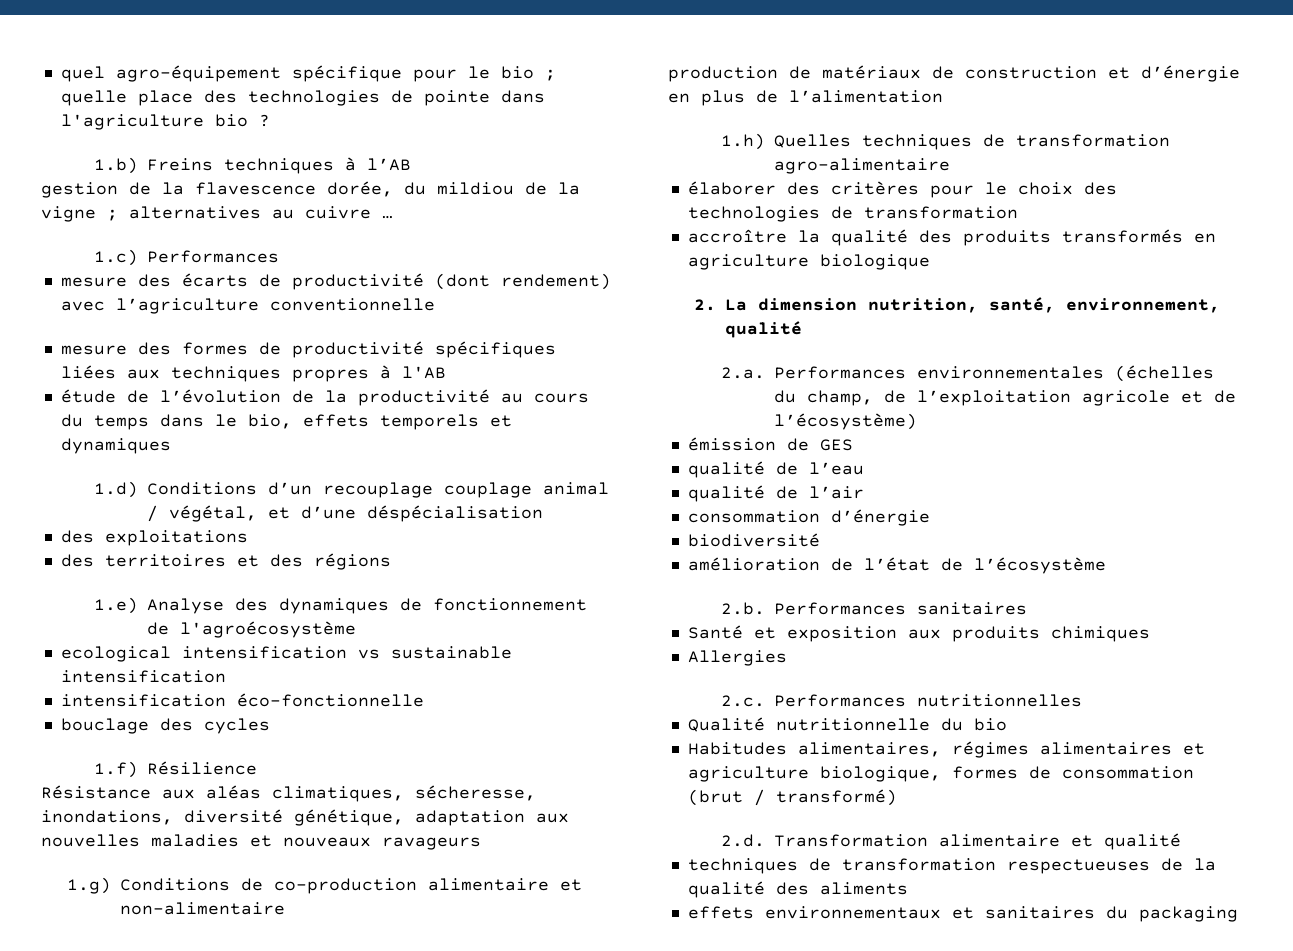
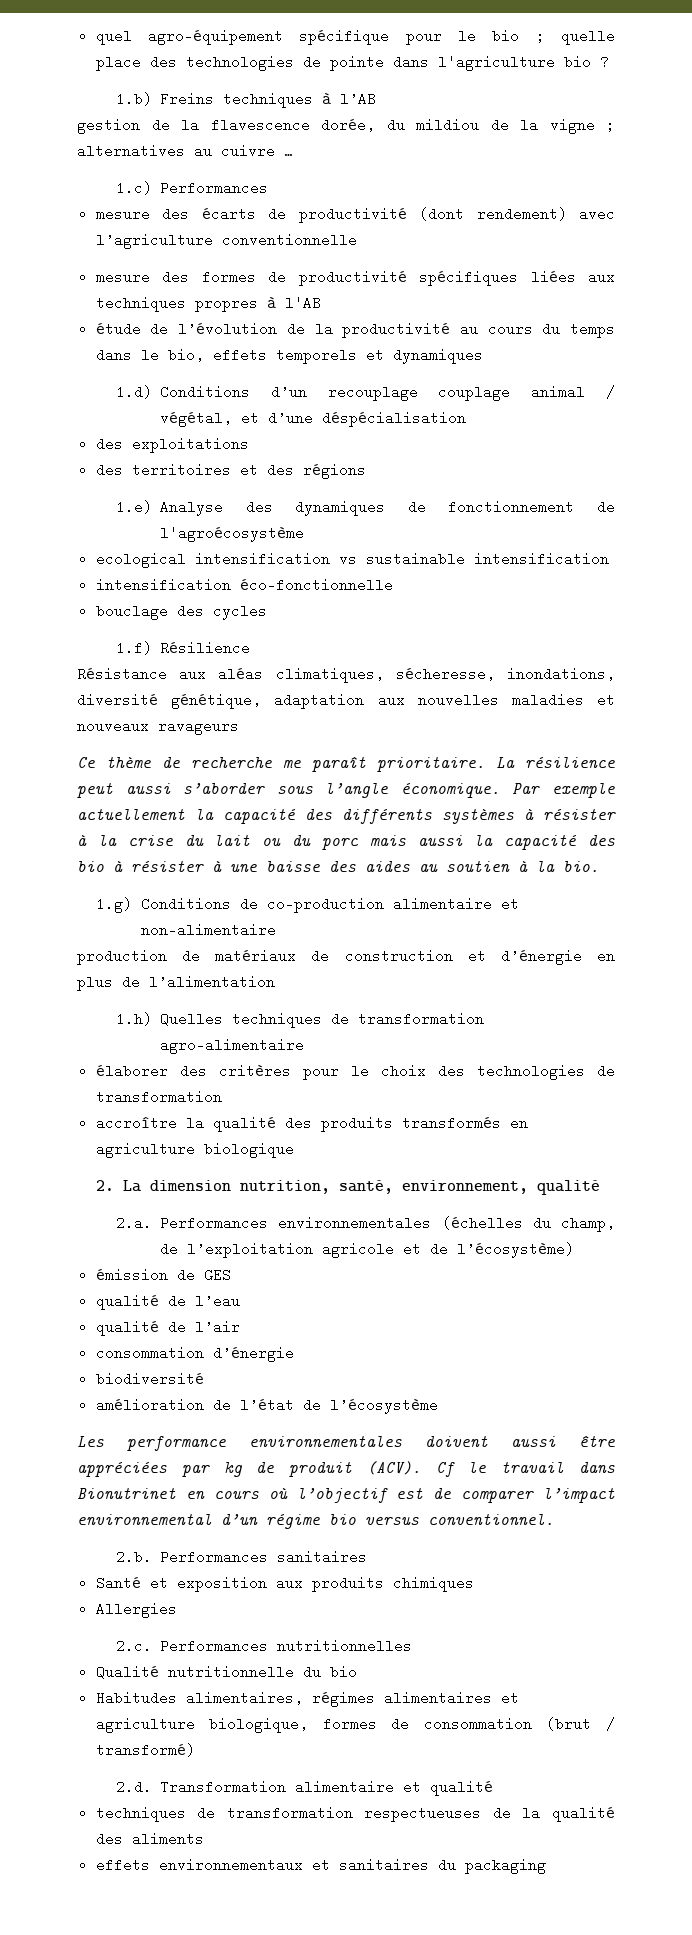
(481, 843) none -> [77,756,615,772] [77,782,615,798] [77,808,616,824] [77,834,615,850] [77,860,599,872] // Ce thème de recherche me paraît prioritaire. La résilience peut aussi s’aborder sous l’angle économique. Par exemple actuellement la capacité des différents systèmes à résister à la crise du lait ou du porc mais aussi la capacité des bio à résister à une baisse des aides au soutien à la bio.
(1106, 565) none -> [77,1435,615,1451] [77,1461,615,1477] [77,1487,615,1503] [77,1513,554,1529] // Les performance environnementales doivent aussi être appréciées par kg de produit (ACV). Cf le travail dans Bionutrinet en cours où l’objectif est de comparer l’impact environnemental d’un régime bio versus conventionnel.

